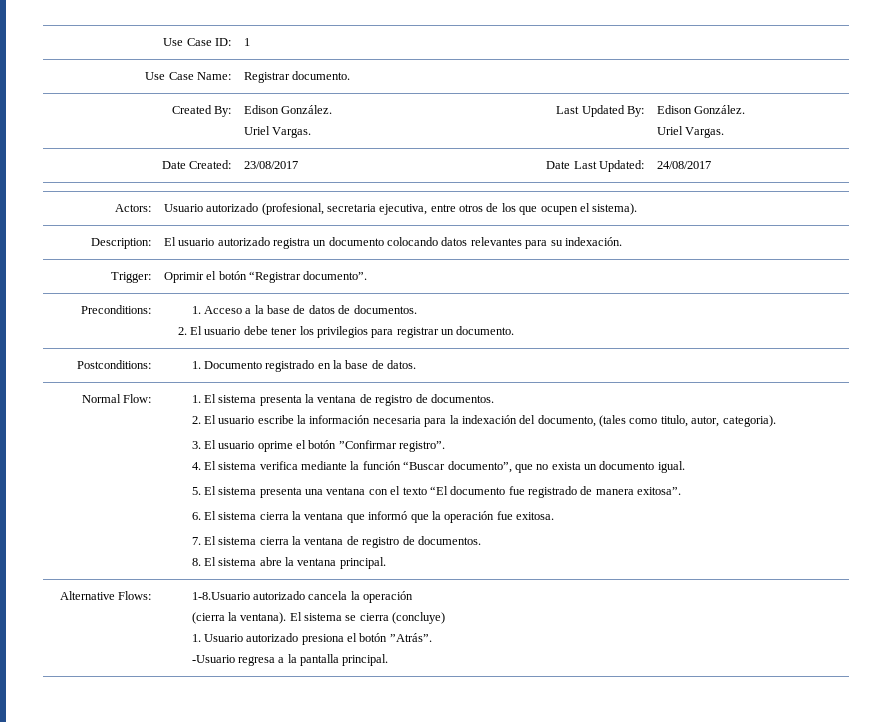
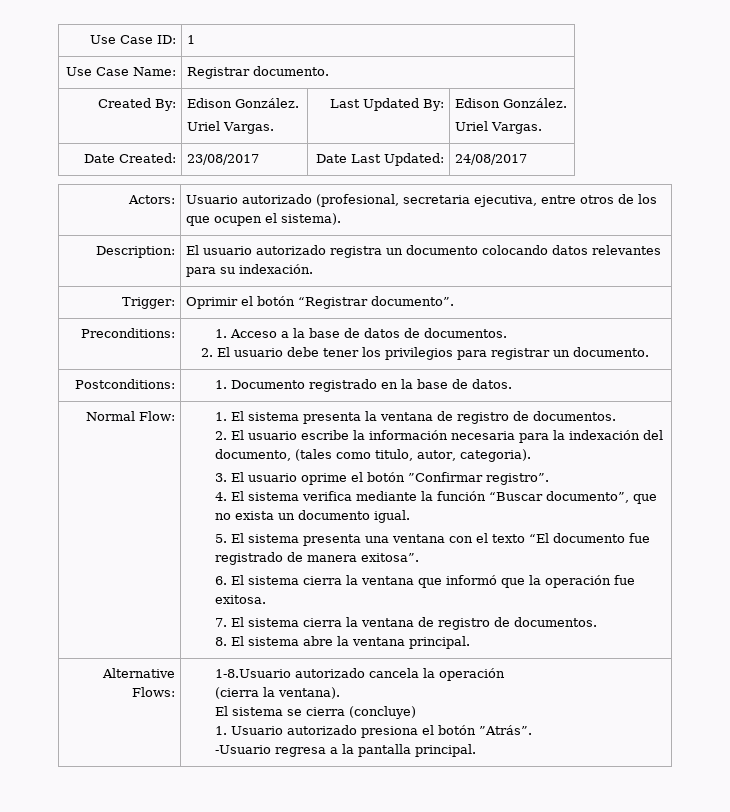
(287, 618) none -> (341, 693) //

